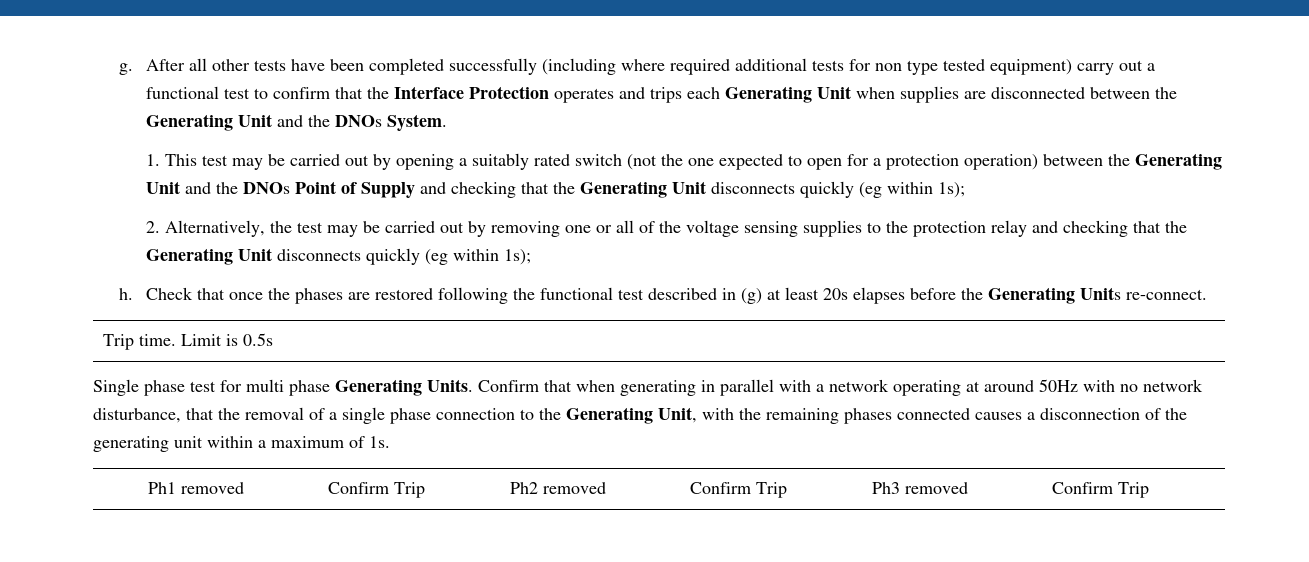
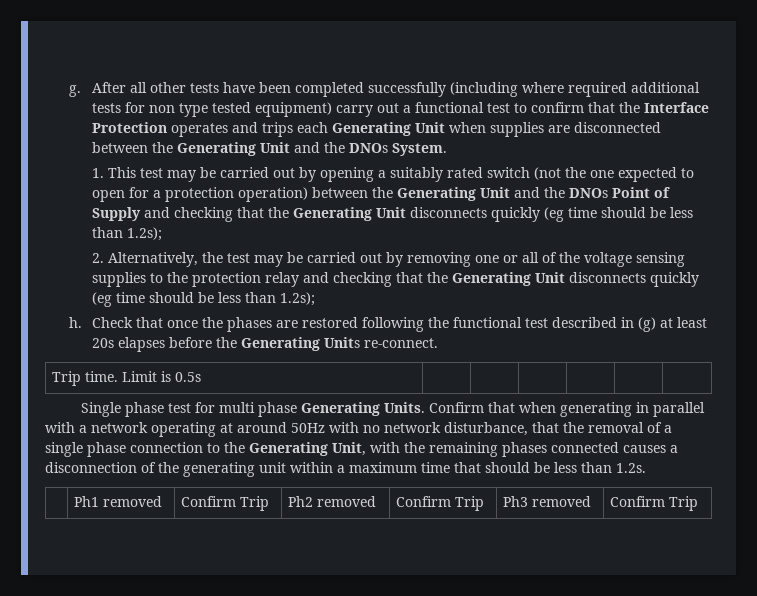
[886,182,965,198] within 1s); -> [568,207,694,218] [92,227,163,241] time should be less than 1.2s);
[452,249,531,265] within 1s); -> [116,292,316,306] time should be less than 1.2s);
[349,436,390,448] of 1s. -> [421,462,646,473] time that should be less than 1.2s.

